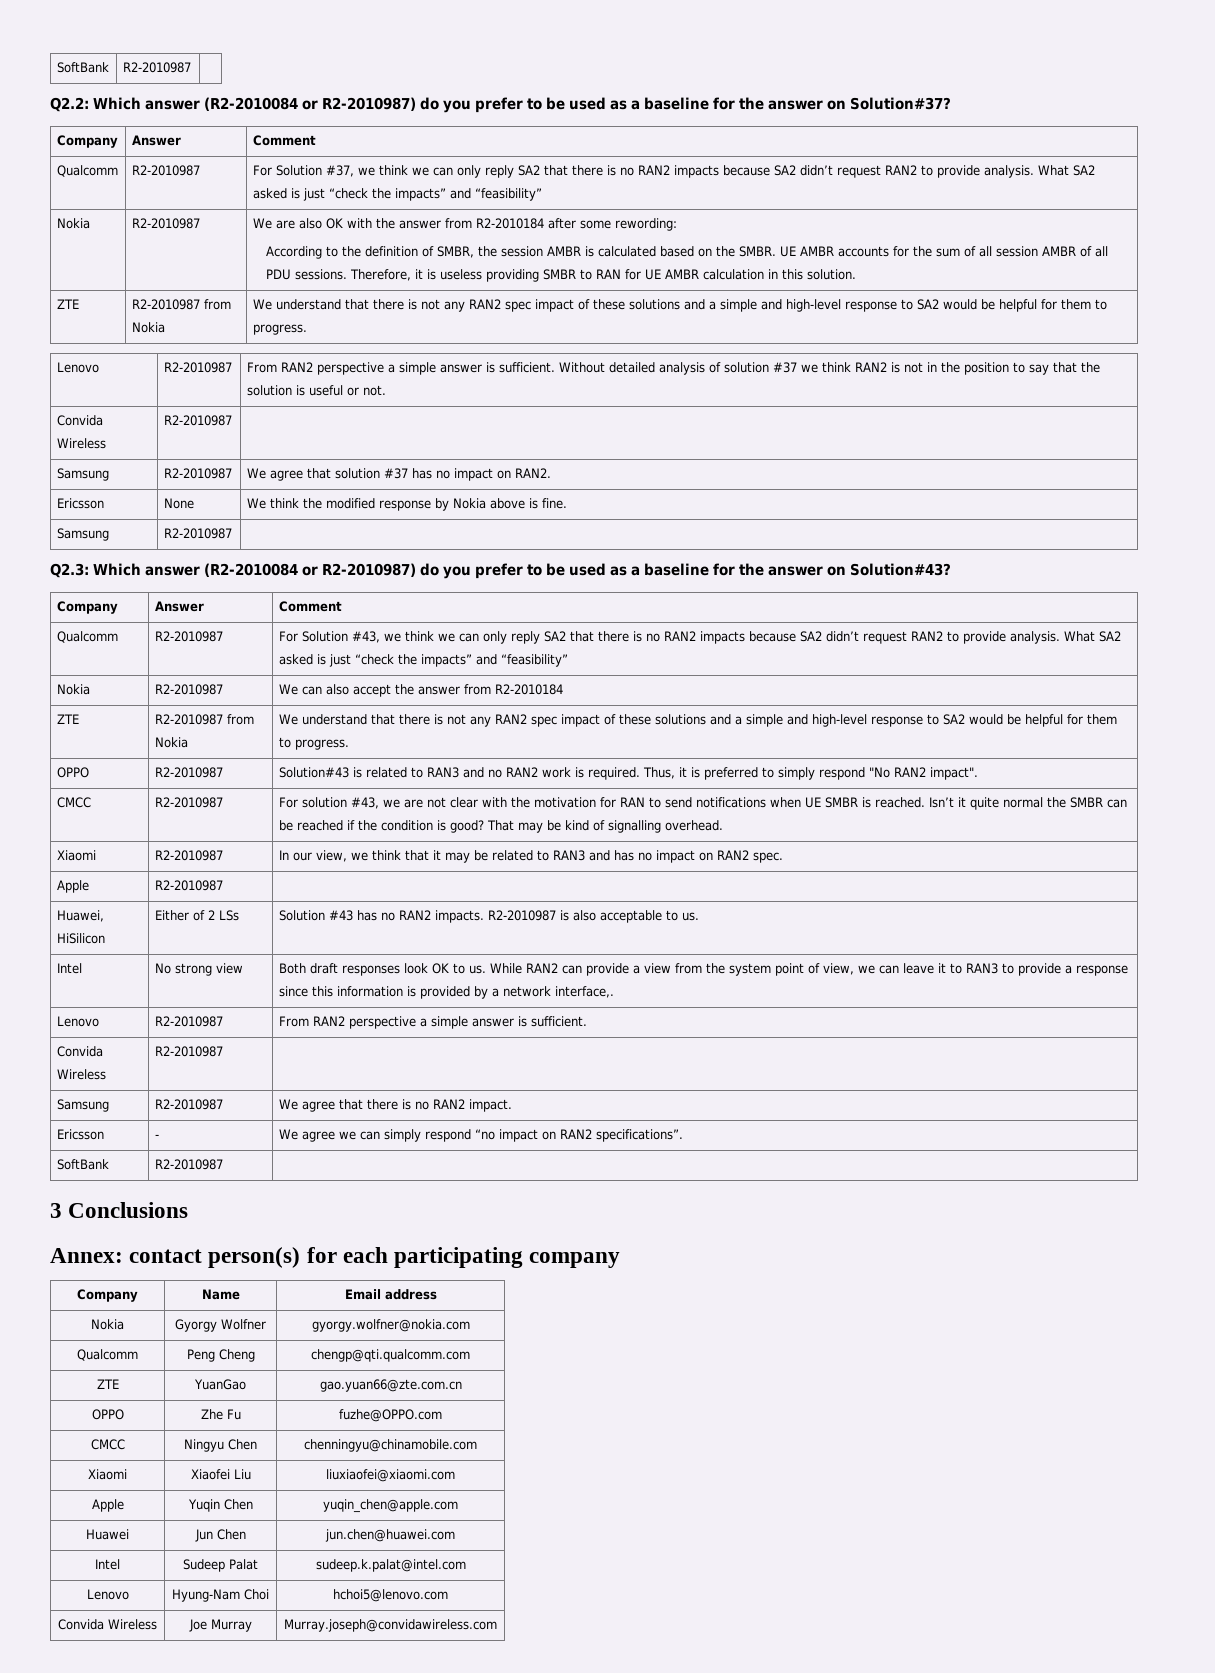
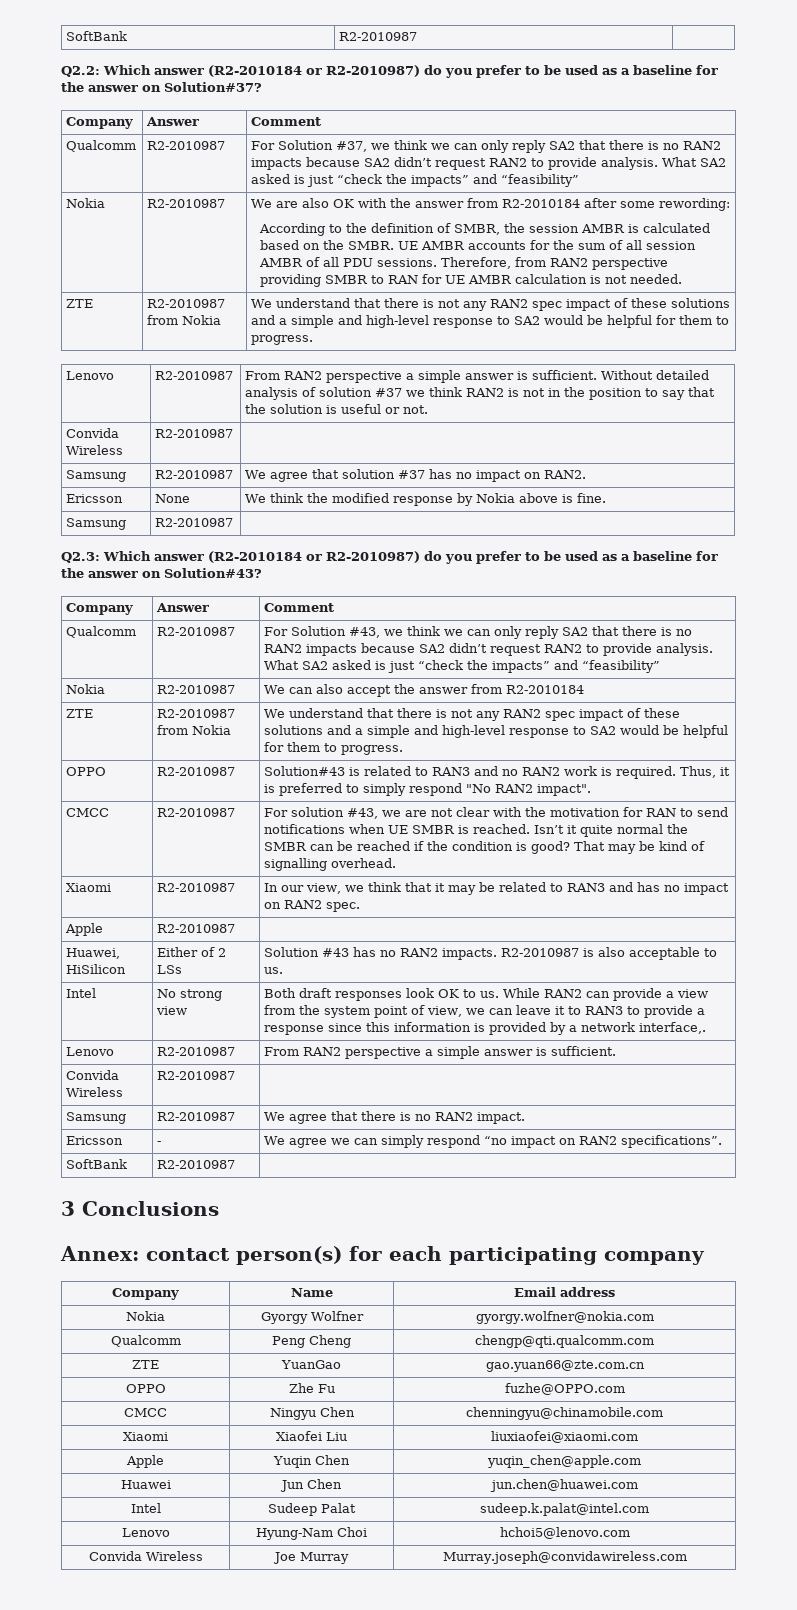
[204,97,298,111] (R2-2010084 -> [208,65,302,77] (R2-2010184
[414,269,482,280] it is useless -> [514,257,668,270] from RAN2 perspective
[767,269,856,280] in this solution. -> [589,274,682,284] is not needed.
[204,563,298,577] (R2-2010084 -> [208,551,302,563] (R2-2010184

